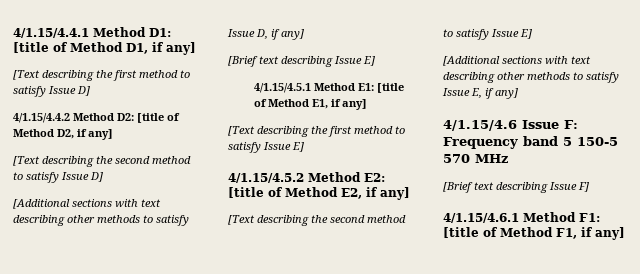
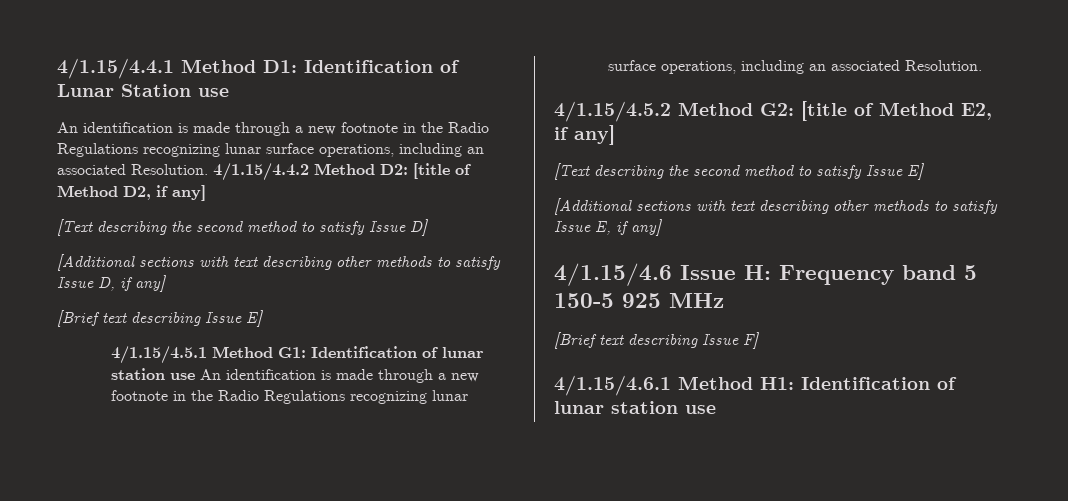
[13,42,196,55] [13,70,190,81] [13,86,90,97] [title of Method D1, if any] // [Text describing the first method to satisfy Issue D] // -> [304,60,460,73] [57,84,229,97] [57,122,489,136] [57,143,484,157] [57,164,208,175] Identification of Lunar Station use // An identification is made through a new footnote in the Radio Regulations recognizing lunar surface operations, including an associated Resolution.
[358,83,405,93] [254,99,368,110] [228,126,405,137] [228,142,304,153] E1: [title of Method E1, if any] // [Text describing the first method to satisfy Issue E] -> [277,346,484,358] [110,368,479,383] [110,390,468,404] [607,60,982,74] G1: Identification of lunar station use An identification is made through a new footnote in the Radio Regulations recognizing lunar surface operations, including an associated Resolution.
[364,173,385,182] E2: -> [760,103,794,116] G2:
[564,120,578,129] F: -> [744,265,771,280] H:
[443,154,470,163] 570 -> [622,293,661,308] 925
[579,213,600,222] [443,227,625,240] F1: [title of Method F1, if any] -> [760,377,957,390] [554,401,716,414] H1: Identification of lunar station use

